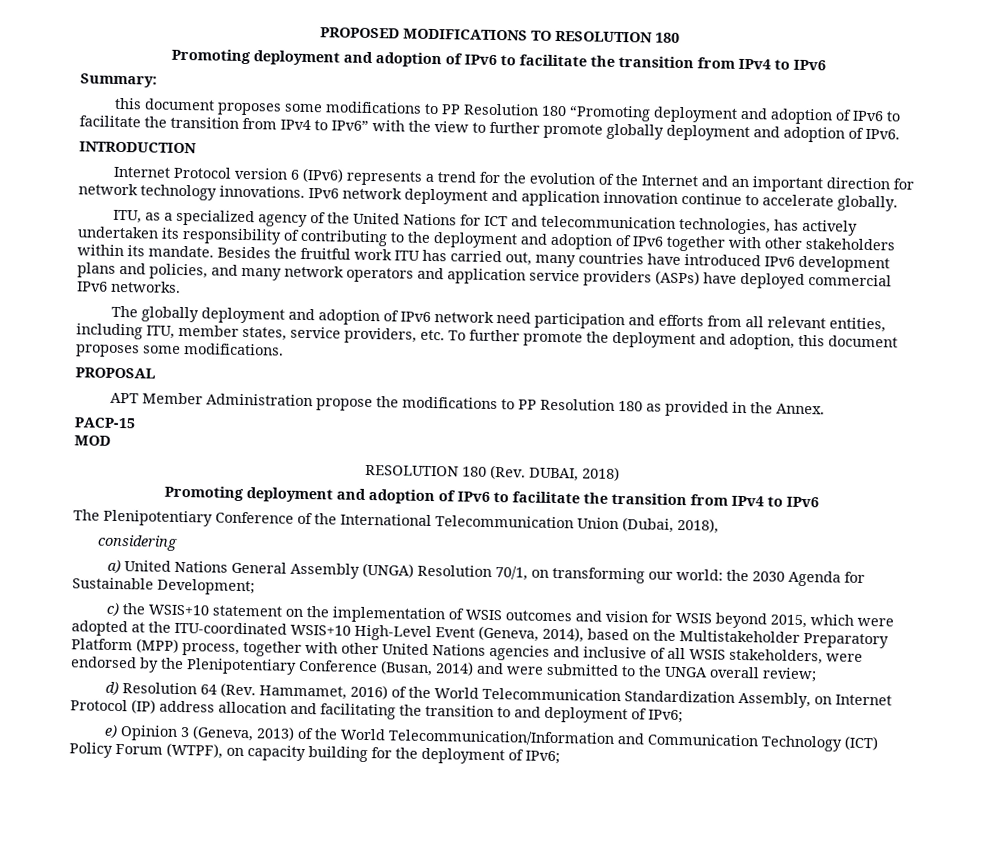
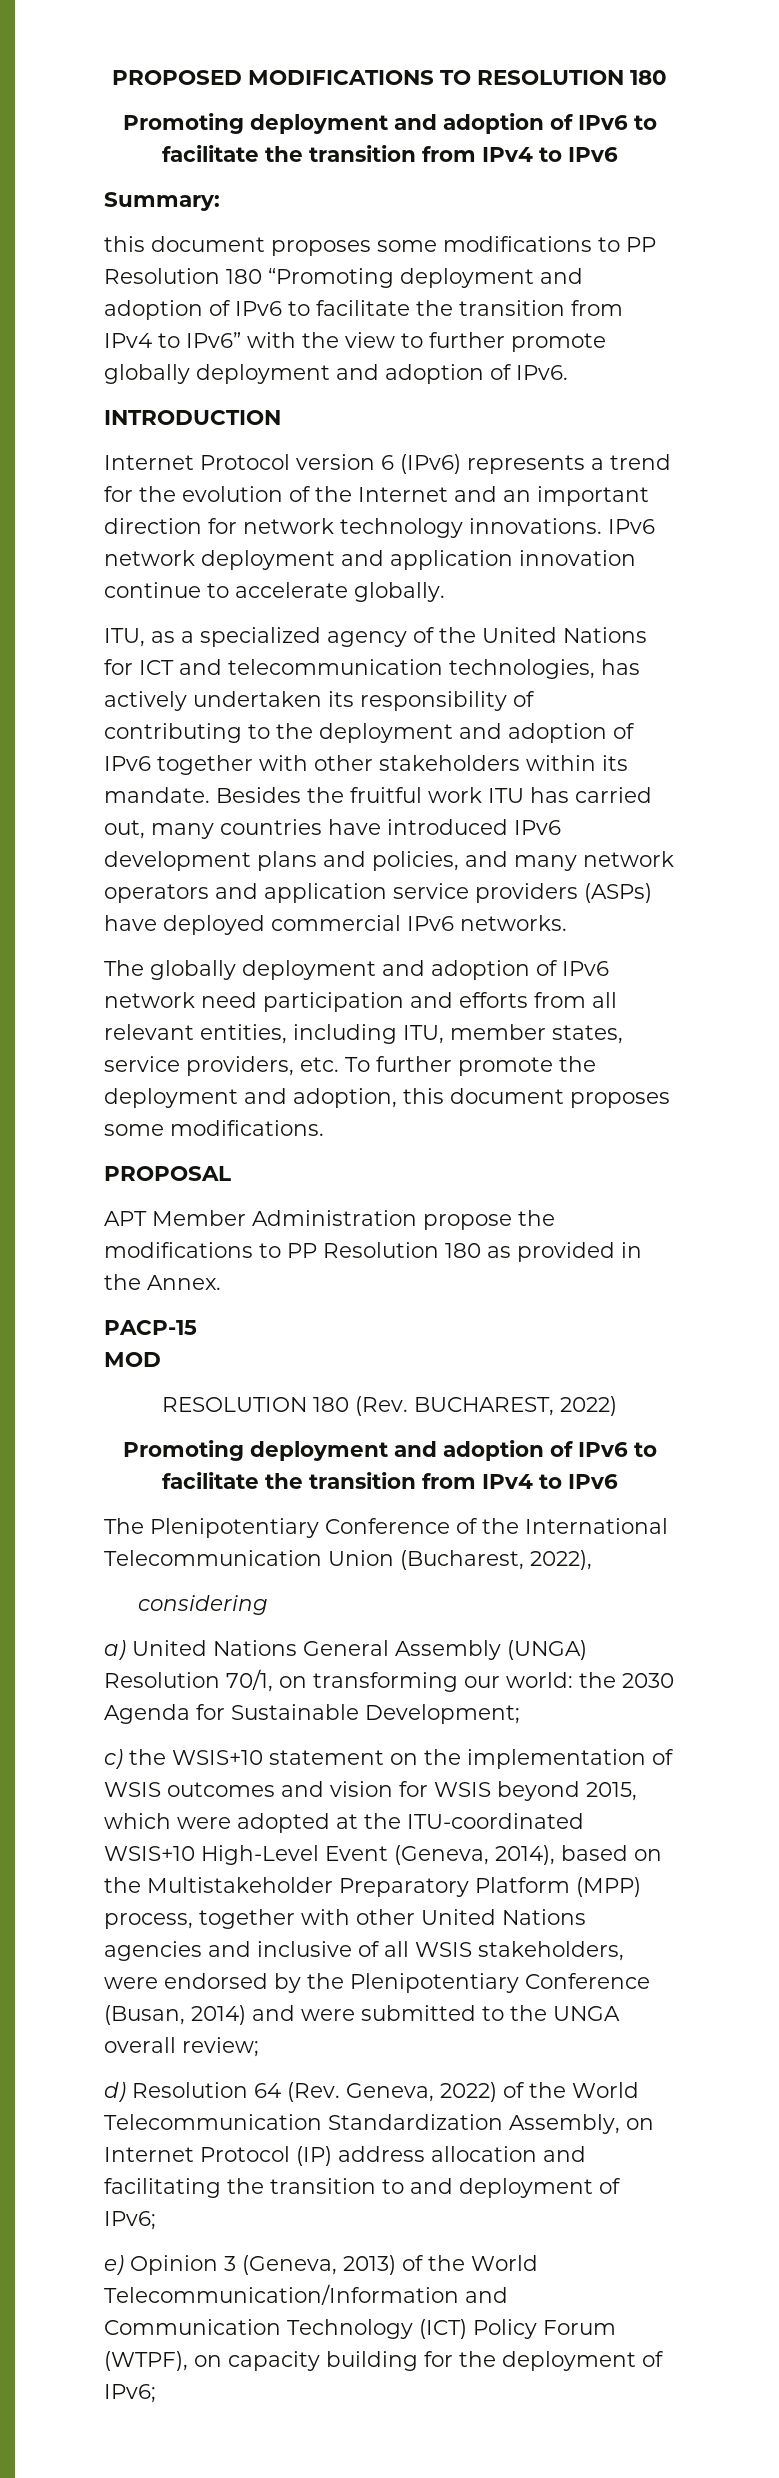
[529,466,620,482] DUBAI, 2018) -> [414,1396,617,1416] BUCHAREST, 2022)
[622,517,719,534] (Dubai, 2018), -> [400,1550,592,1570] (Bucharest, 2022),
[258,684,388,700] Hammamet, 2016) -> [346,2082,497,2102] Geneva, 2022)

